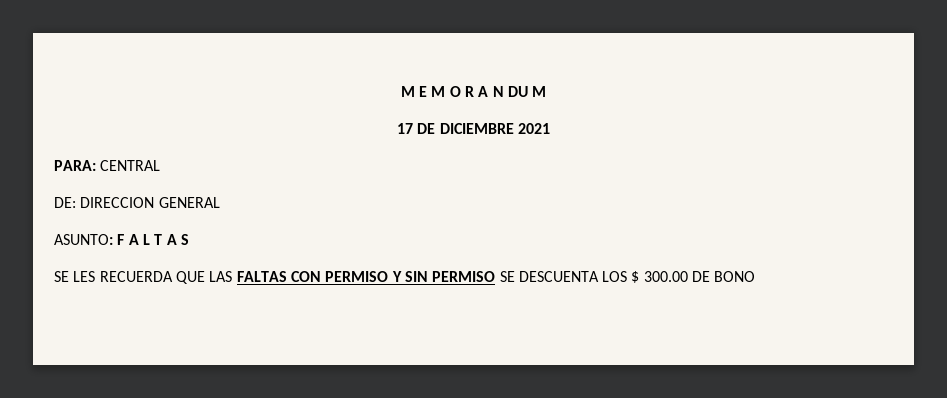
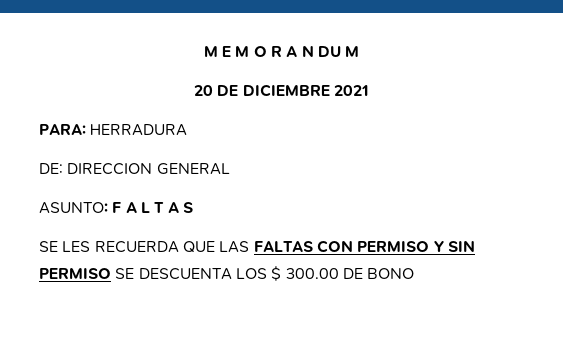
[397,123,414,134] 17 -> [194,85,214,96] 20
[100,160,161,171] CENTRAL -> [90,124,188,136] HERRADURA

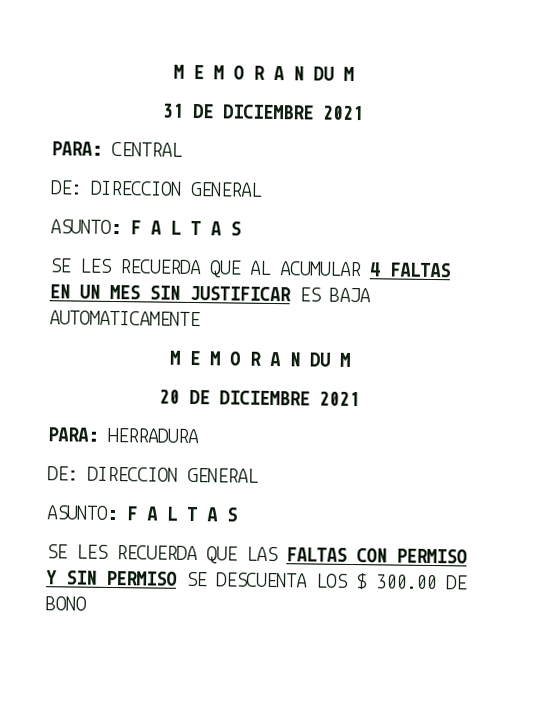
[203,45,360,57] M E M O R A N DU M -> [173,64,354,81] [162,103,364,121] [51,141,183,157] [50,180,263,197] [50,219,241,236] [49,258,451,278] [49,284,371,303] [49,310,201,327] [169,350,350,367] M E M O R A N DU M // 31 DE DICIEMBRE 2021 // PARA: CENTRAL // DE: DIRECCION GENERAL // ASUNTO: F A L T A S // SE LES RECUERDA QUE AL ACUMULAR 4 FALTAS EN UN MES SIN JUSTIFICAR ES BAJA AUTOMATICAMENTE // M E M O R A N DU M

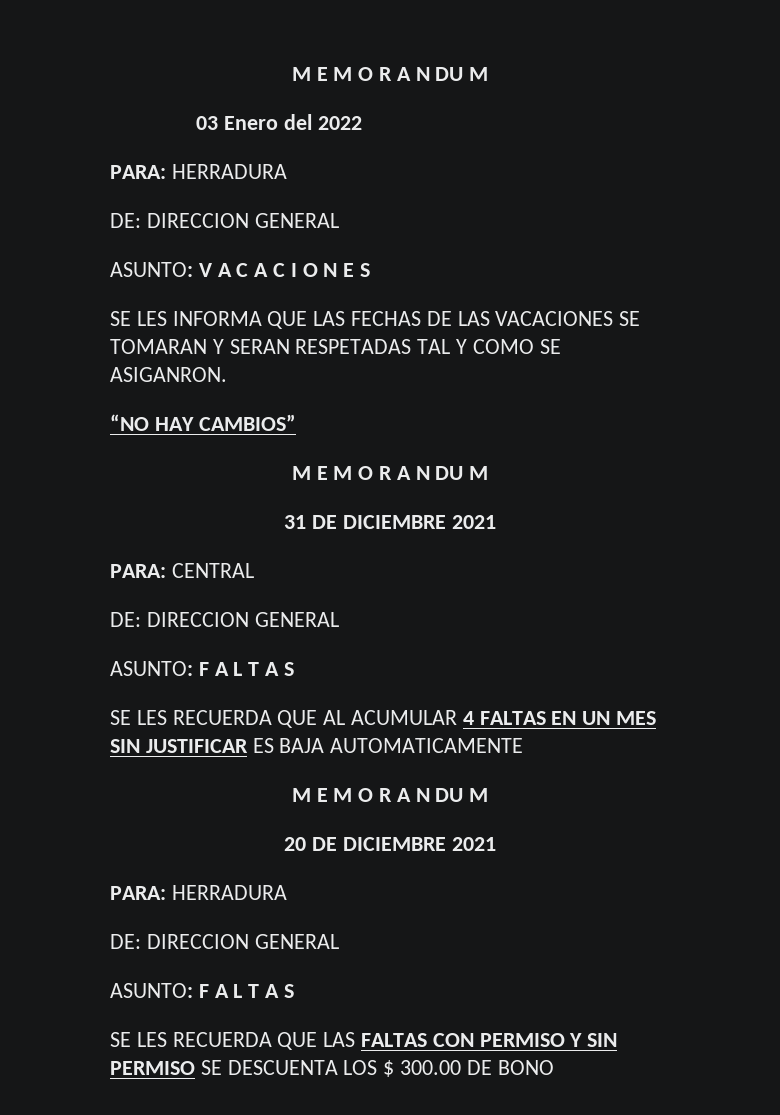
[173,64,354,81] M E M O R A N DU M -> [291,67,489,81] [196,114,362,130] [110,164,287,179] [110,213,339,228] [110,262,371,277] [110,311,641,329] [110,339,561,354] [110,367,227,382] [110,414,296,431] [291,466,489,480] M E M O R A N DU M // 03 Enero del 2022 // PARA: HERRADURA // DE: DIRECCION GENERAL // ASUNTO: V A C A C I O N E S // SE LES INFORMA QUE LAS FECHAS DE LAS VACACIONES SE TOMARAN Y SERAN RESPETADAS TAL Y COMO SE ASIGANRON. // “NO HAY CAMBIOS” // M E M O R A N DU M

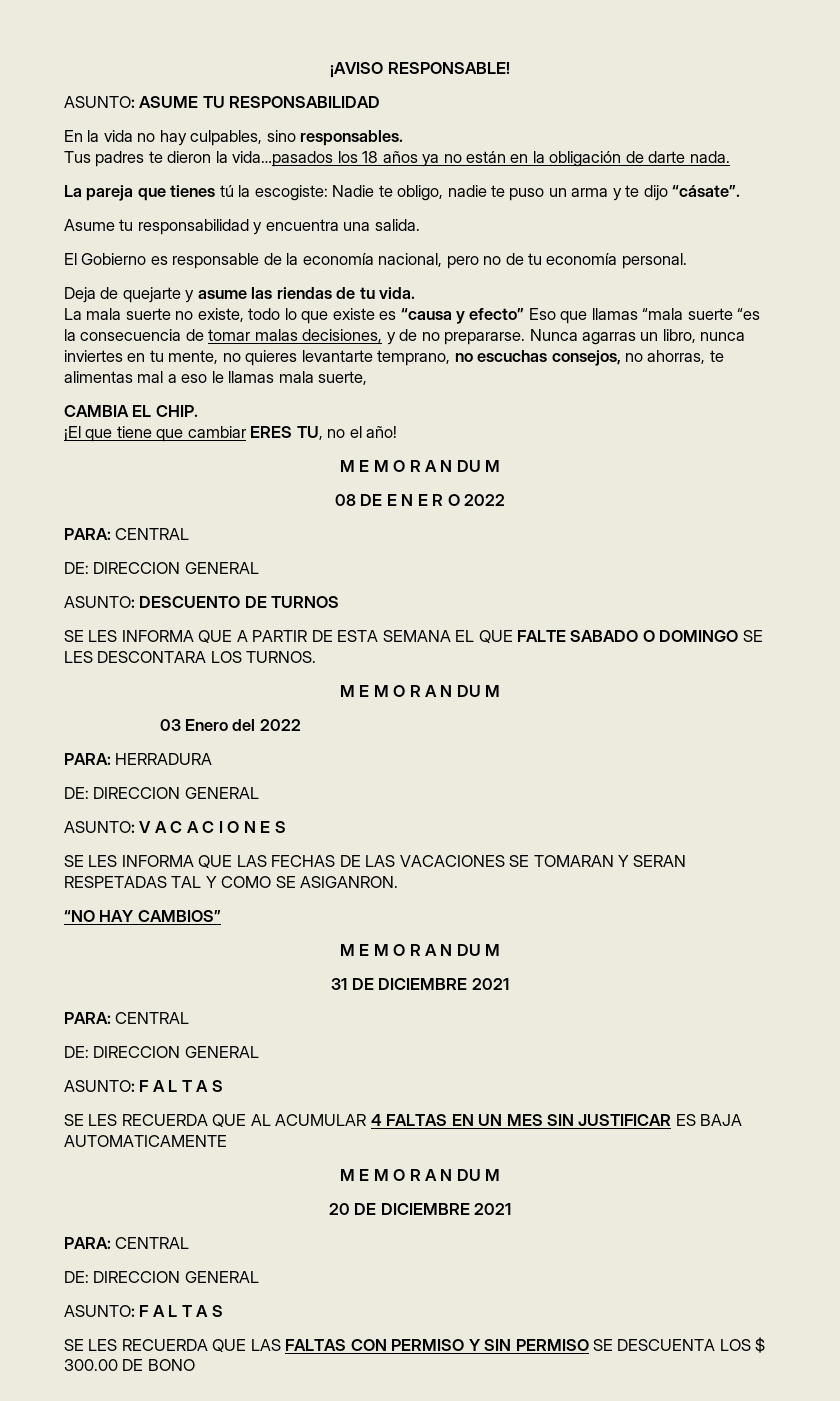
(291, 74) none -> [330,62,510,78] [64,96,381,108] [64,130,404,146] [64,151,730,167] [64,185,741,201] [64,219,420,235] [64,253,687,269] [64,287,416,303] [64,308,761,324] [64,329,746,345] [64,350,724,366] [64,371,368,385] [64,405,198,417] [64,426,398,442] [339,460,501,472] [334,494,506,506] [64,528,190,540] [64,562,259,574] [64,596,340,608] [64,630,763,643] [64,651,317,663] ¡AVISO RESPONSABLE! // ASUNTO: ASUME TU RESPONSABILIDAD // En la vida no hay culpables, sino responsables. // Tus padres te dieron la vida…pasados los 18 años ya no están en la obligación de darte nada. // La pareja que tienes tú la escogiste: Nadie te obligo, nadie te puso un arma y te dijo “cásate”. // Asume tu responsabilidad y encuentra una salida. // El Gobierno es responsable de la economía nacional, pero no de tu economía personal. // Deja de quejarte y asume las riendas de tu vida. // La mala suerte no existe, todo lo que existe es “causa y efecto” Eso que llamas “mala suerte “es la consecuencia de tomar malas decisiones, y de no prepararse. Nunca agarras un libro, nunca inviertes en tu mente, no quieres levantarte temprano, no escuchas consejos, no ahorras, te alimentas mal a eso le llamas mala suerte, // CAMBIA EL CHIP. // ¡El que tiene que cambiar ERES TU, no el año! // M E M O R A N DU M // 08 DE E N E R O 2022 // PARA: CENTRAL // DE: DIRECCION GENERAL // ASUNTO: DESCUENTO DE TURNOS // SE LES INFORMA QUE A PARTIR DE ESTA SEMANA EL QUE FALTE SABADO O DOMINGO SE LES DESCONTARA LOS TURNOS. //
[171,885,287,900] HERRADURA -> [115,1237,190,1249] CENTRAL

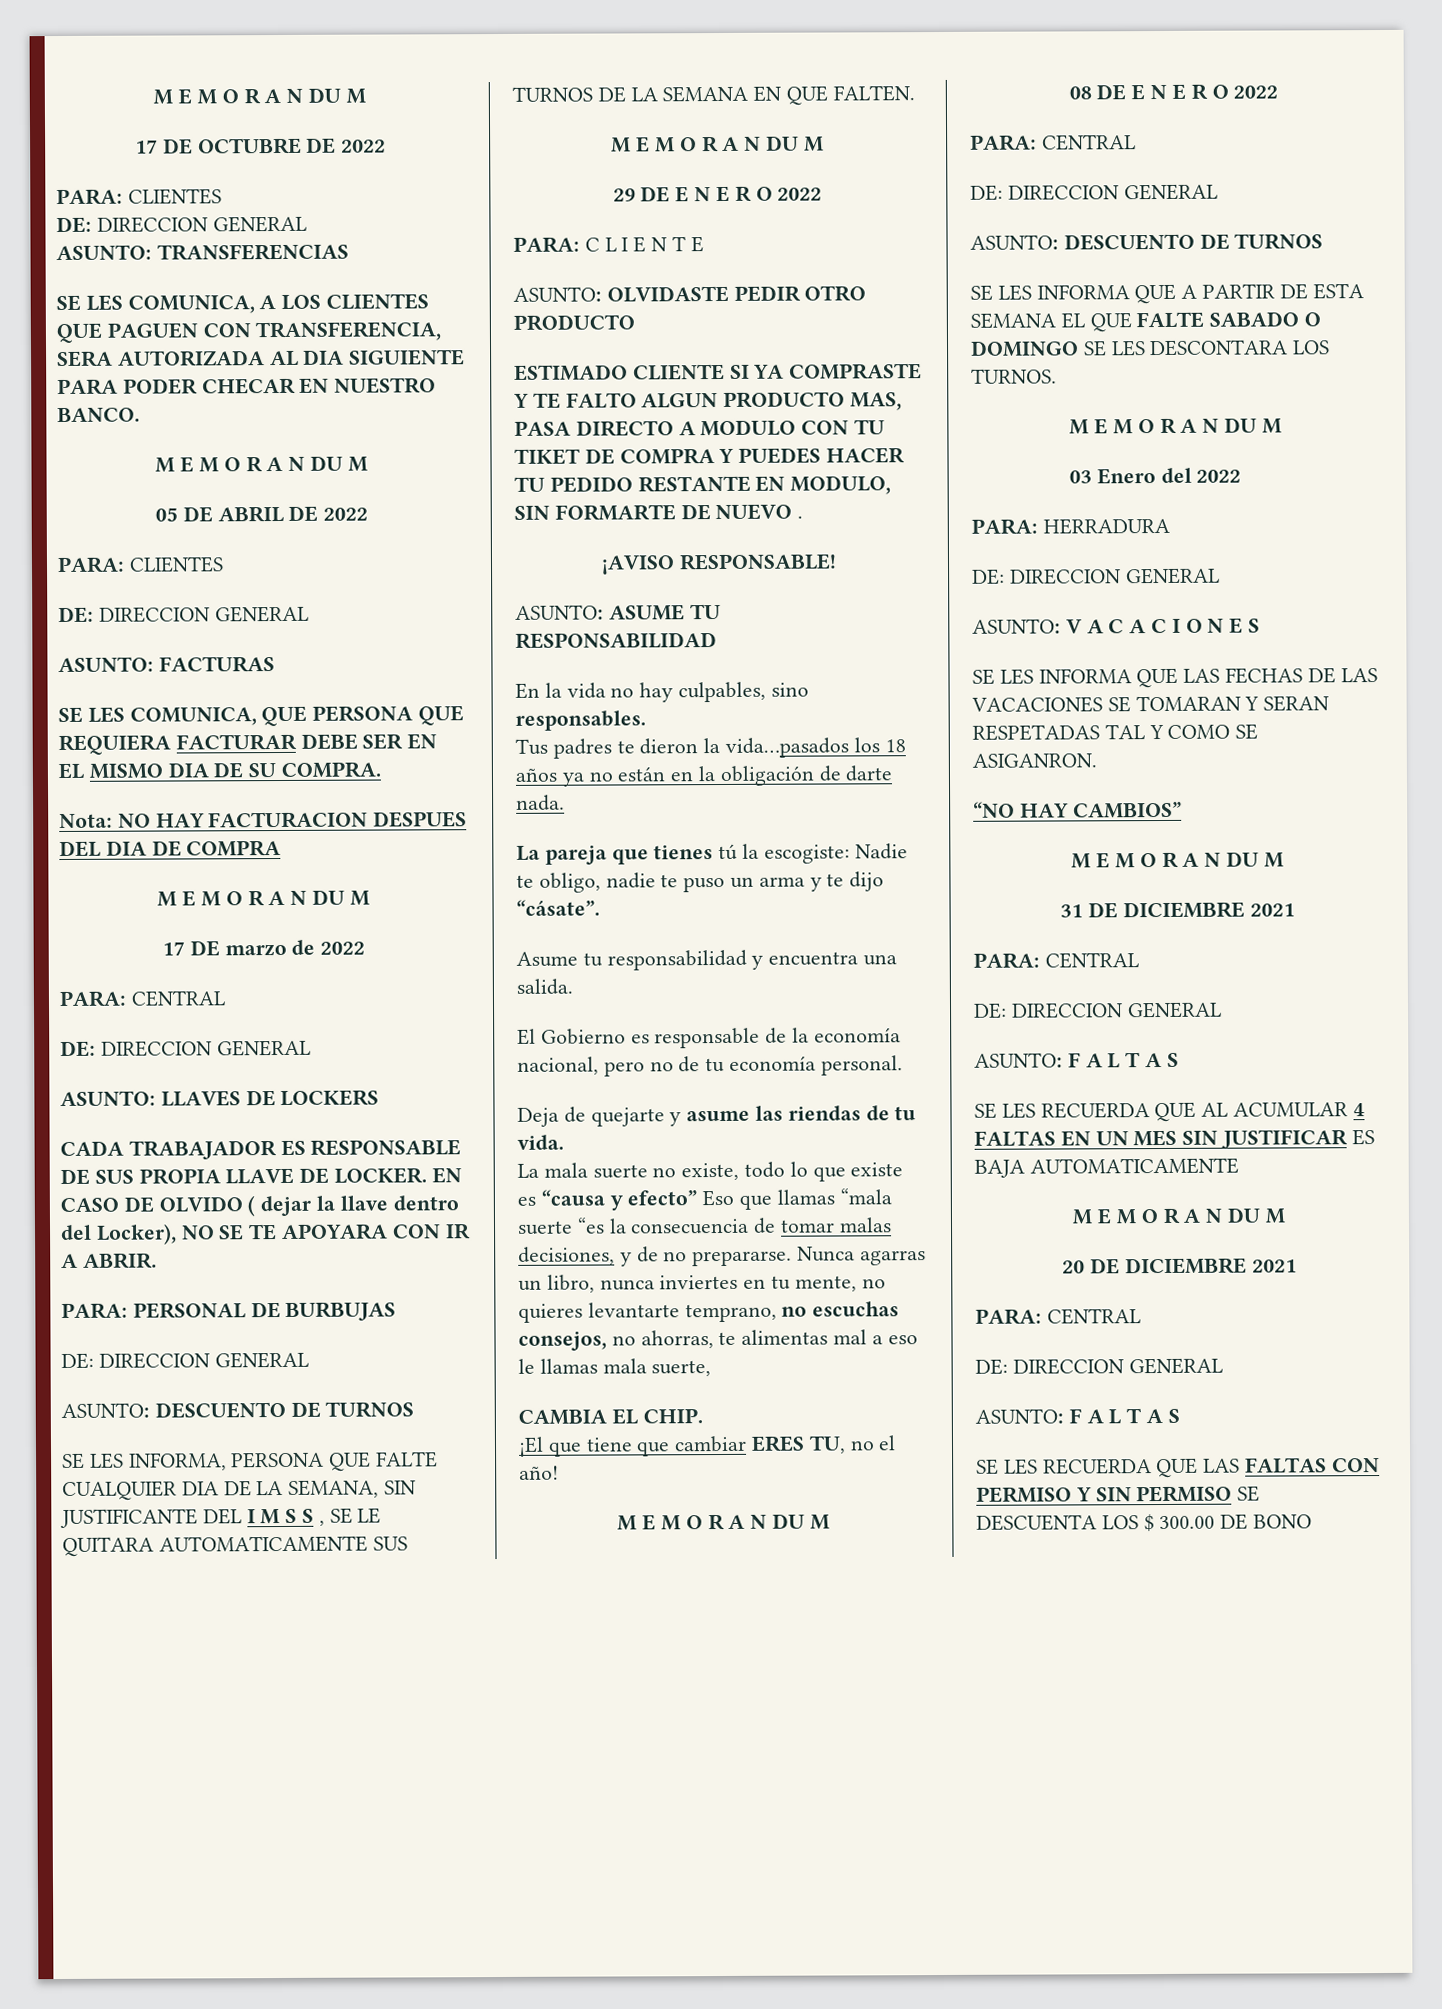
(330, 70) none -> [153,87,366,105] [134,137,387,155] [56,188,222,206] [56,215,307,234] [56,243,349,261] [56,293,430,314] [56,321,442,344] [57,349,466,368] [57,377,437,396] [57,407,140,423] [155,455,368,473] [154,505,369,523] [57,556,224,574] [58,605,309,624] [58,656,275,673] [58,705,465,727] [58,733,438,756] [58,761,382,780] [59,811,468,829] [59,839,282,858] [157,889,370,907] [161,939,366,957] [59,990,226,1007] [60,1039,311,1057] [60,1089,380,1107] [60,1139,462,1160] [60,1167,462,1185] [60,1195,459,1217] [60,1223,471,1245] [61,1252,157,1269] [61,1301,397,1321] [61,1351,309,1369] [61,1401,415,1419] [62,1451,439,1472] [62,1479,417,1501] [60,1507,382,1529] [62,1535,408,1557] [512,85,915,106] [611,135,824,153] [612,185,823,203] [513,236,704,253] [513,285,867,303] [513,314,635,331] [514,363,923,381] [513,391,903,411] [514,419,886,437] [514,447,906,465] [514,475,892,495] [514,503,804,521] M E M O R A N DU M // 17 DE OCTUBRE DE 2022 // PARA: CLIENTES // DE: DIRECCION GENERAL // ASUNTO: TRANSFERENCIAS // SE LES COMUNICA, A LOS CLIENTES QUE PAGUEN CON TRANSFERENCIA, SERA AUTORIZADA AL DIA SIGUIENTE PARA PODER CHECAR EN NUESTRO BANCO. // M E M O R A N DU M // 05 DE ABRIL DE 2022 // PARA: CLIENTES // DE: DIRECCION GENERAL // ASUNTO: FACTURAS // SE LES COMUNICA, QUE PERSONA QUE REQUIERA FACTURAR DEBE SER EN EL MISMO DIA DE SU COMPRA. // Nota: NO HAY FACTURACION DESPUES DEL DIA DE COMPRA // M E M O R A N DU M // 17 DE marzo de 2022 // PARA: CENTRAL // DE: DIRECCION GENERAL // ASUNTO: LLAVES DE LOCKERS // CADA TRABAJADOR ES RESPONSABLE DE SUS PROPIA LLAVE DE LOCKER. EN CASO DE OLVIDO ( dejar la llave dentro del Locker), NO SE TE APOYARA CON IR A ABRIR. // PARA: PERSONAL DE BURBUJAS // DE: DIRECCION GENERAL // ASUNTO: DESCUENTO DE TURNOS // SE LES INFORMA, PERSONA QUE FALTE CUALQUIER DIA DE LA SEMANA, SIN JUSTIFICANTE DEL I M S S , SE LE QUITARA AUTOMATICAMENTE SUS TURNOS DE LA SEMANA EN QUE FALTEN. // M E M O R A N DU M // 29 DE E N E R O 2022 // PARA: C L I E N T E // ASUNTO: OLVIDASTE PEDIR OTRO PRODUCTO // ESTIMADO CLIENTE SI YA COMPRASTE Y TE FALTO ALGUN PRODUCTO MAS, PASA DIRECTO A MODULO CON TU TIKET DE COMPRA Y PUEDES HACER TU PEDIDO RESTANTE EN MODULO, SIN FORMARTE DE NUEVO . //

